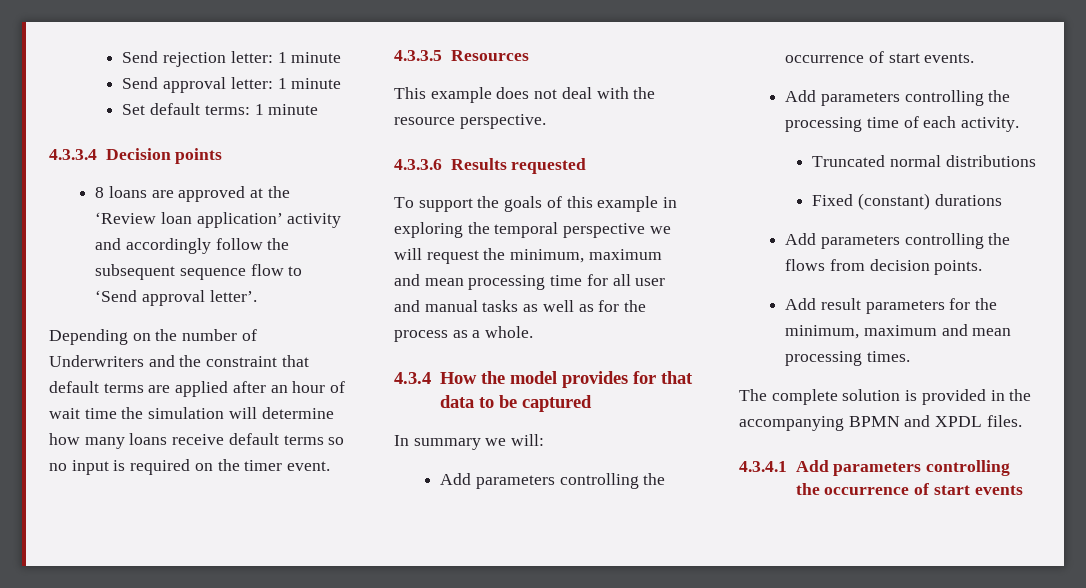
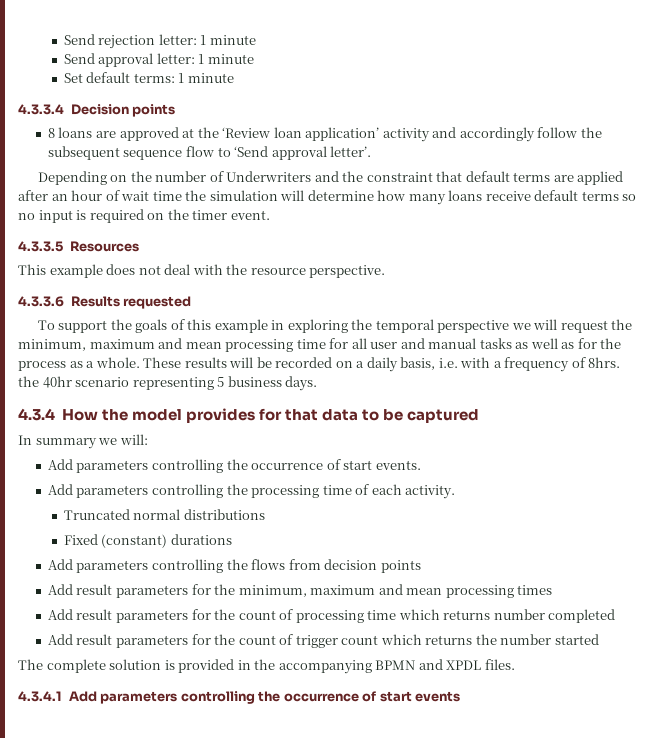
(534, 332) none -> [143,357,621,372] [18,376,318,391] These results will be recorded on a daily basis, i.e. with a frequency of 8hrs. the 40hr scenario representing 5 business days.
[934,260,983,275] points. -> [380,560,421,573] points
[867,351,911,362] times. -> [517,585,553,595] [47,609,616,623] [47,634,599,648] times // Add result parameters for the count of processing time which returns number completed // Add result parameters for the count of trigger count which returns the number started

